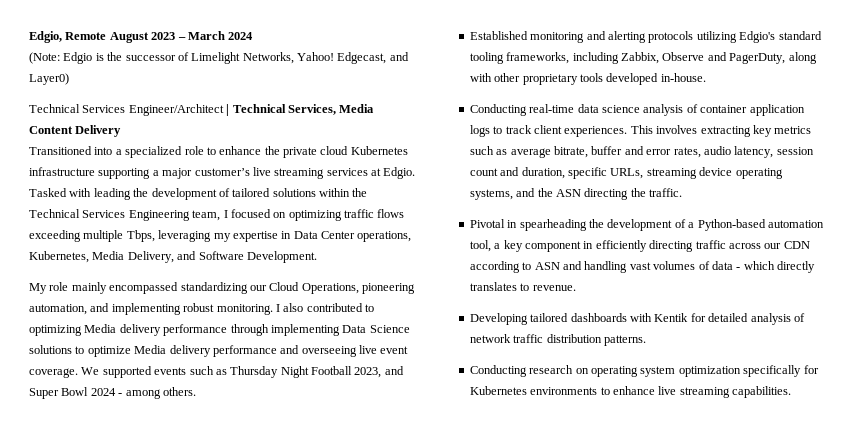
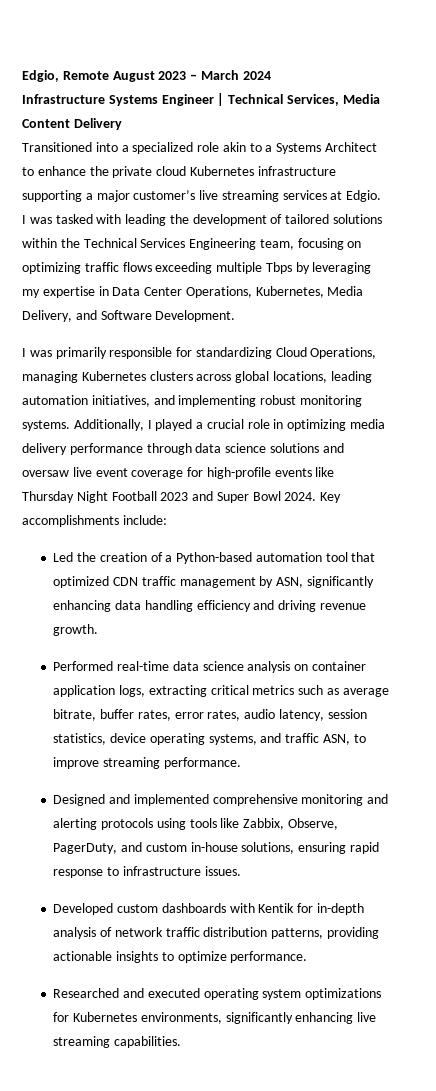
[29,52,409,64] [29,73,69,85] [29,104,224,116] (Note: Edgio is the successor of Limelight Networks, Yahoo! Edgecast, and Layer0) // Technical Services Engineer/Architect -> [22,94,214,106] Infrastructure Systems Engineer
(204, 150) none -> [222,142,378,154] akin to a Systems Architect
[29,188,67,197] Tasked -> [22,214,93,224] I was tasked
[223,209,271,218] I focused -> [297,238,344,250] focusing
[126,230,155,242] Tbps, -> [265,262,310,274] Tbps by
[357,231,412,242] operations, -> [185,286,252,298] Operations,
[29,282,415,294] [29,303,374,315] [29,324,410,336] [29,345,409,357] [29,366,227,378] My role mainly encompassed standardizing our Cloud Operations, pioneering automation, and implementing robust monitoring. I also contributed to optimizing Media delivery performance through implementing Data Science solutions to optimize Media delivery performance and overseeing live event coverage. We supported events such as -> [22,347,377,359] [22,371,372,383] [22,395,362,407] [22,419,386,431] [22,443,344,455] [22,467,335,479] I was primarily responsible for standardizing Cloud Operations, managing Kubernetes clusters across global locations, leading automation initiatives, and implementing robust monitoring systems. Additionally, I played a crucial role in optimizing media delivery performance through data science solutions and oversaw live event coverage for high-profile events like
[354,367,382,378] 2023, -> [160,492,189,501] 2023
[90,387,196,399] [469,31,822,43] [469,52,817,64] [469,73,706,85] [469,104,527,116] 2024 - among others. // Established monitoring and alerting protocols utilizing Edgio's standard tooling frameworks, including Zabbix, Observe and PagerDuty, along with other proprietary tools developed in-house. // Conducting -> [284,492,342,503] [22,515,167,527] [53,552,376,564] [53,576,374,588] [53,600,366,612] [53,624,99,636] [53,661,114,671] 2024. Key accomplishments include: // Led the creation of a Python-based automation tool that optimized CDN traffic management by ASN, significantly enhancing data handling efficiency and driving revenue growth. // Performed
[686,104,698,113] of -> [294,664,309,671] on
[469,125,772,137] logs to track client experiences. This involves extracting key -> [118,685,249,697] logs, extracting critical
[624,146,644,155] and -> [137,710,171,721] rates,
[469,167,783,179] [469,188,683,200] [469,219,824,231] [469,240,810,252] [469,261,816,273] [469,282,576,291] [469,313,569,325] count and duration, specific URLs, streaming device operating systems, and the ASN directing the traffic. // Pivotal in spearheading the development of a Python-based automation tool, a key component in efficiently directing traffic across our CDN according to ASN and handling vast volumes of data - which directly translates to revenue. // Developing tailored -> [53,733,366,745] [53,757,241,769] [53,794,389,806] [53,818,338,830] [53,842,379,854] [53,866,241,878] [53,903,158,915] statistics, device operating systems, and traffic ASN, to improve streaming performance. // Designed and implemented comprehensive monitoring and alerting protocols using tools like Zabbix, Observe, PagerDuty, and custom in-house solutions, ensuring rapid response to infrastructure issues. // Developed custom
[708,313,749,322] detailed -> [316,903,364,915] in-depth
[604,335,647,346] [469,365,819,377] [469,386,656,395] patterns. // Conducting research on operating system optimization specifically for Kubernetes environments to enhance -> [271,927,379,939] [53,951,308,963] [53,988,382,1000] [53,1012,354,1024] patterns, providing actionable insights to optimize performance. // Researched and executed operating system optimizations for Kubernetes environments, significantly enhancing

